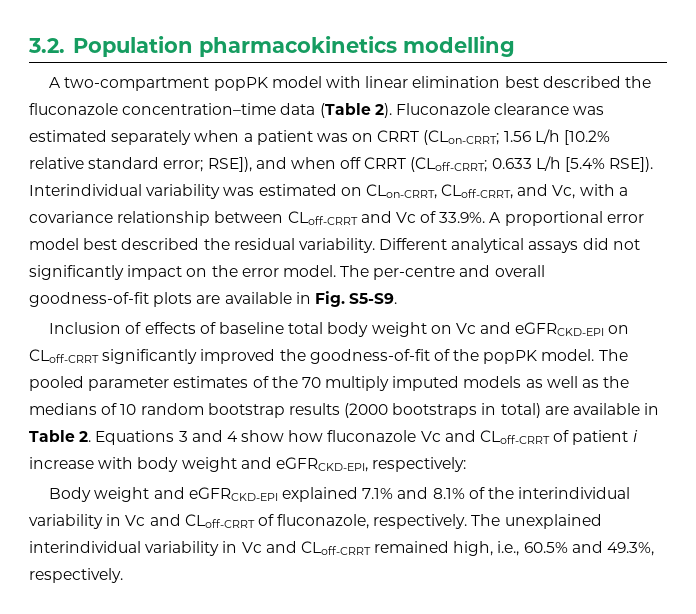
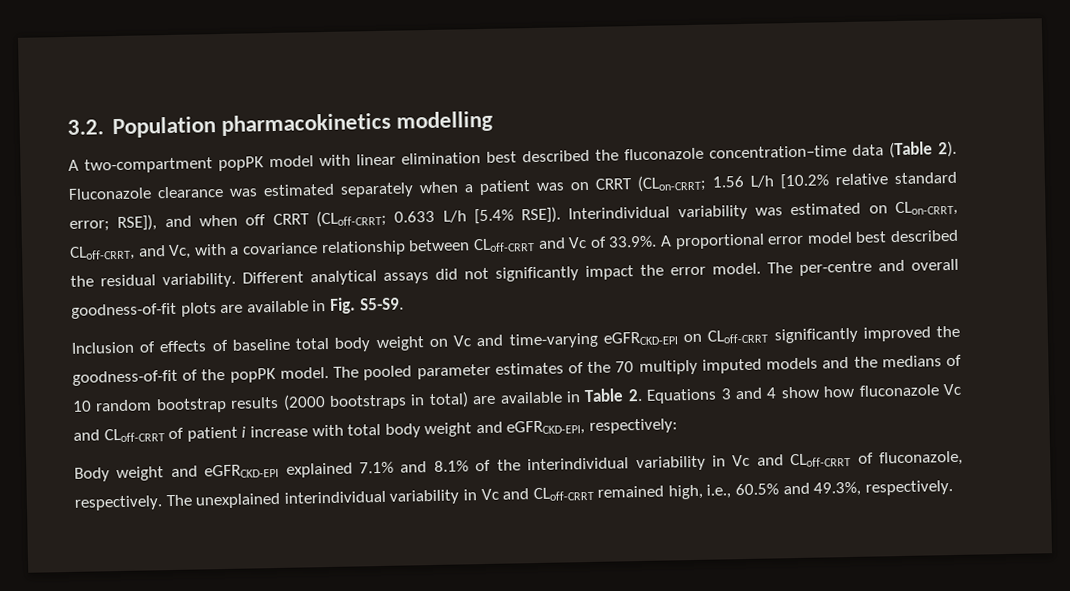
[186,268,208,277] on -> (634, 273) none
(512, 328) none -> [508,332,598,349] time-varying
[525,376,600,388] as well as -> [822,356,850,369] and
(134, 463) none -> [347,423,382,436] total

